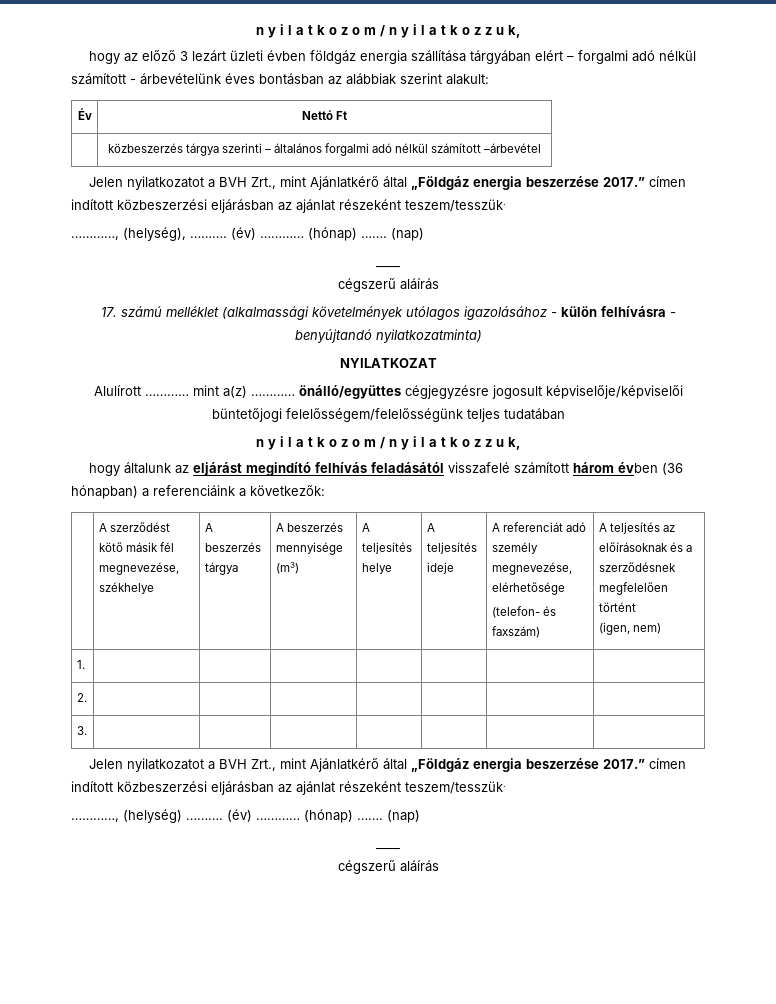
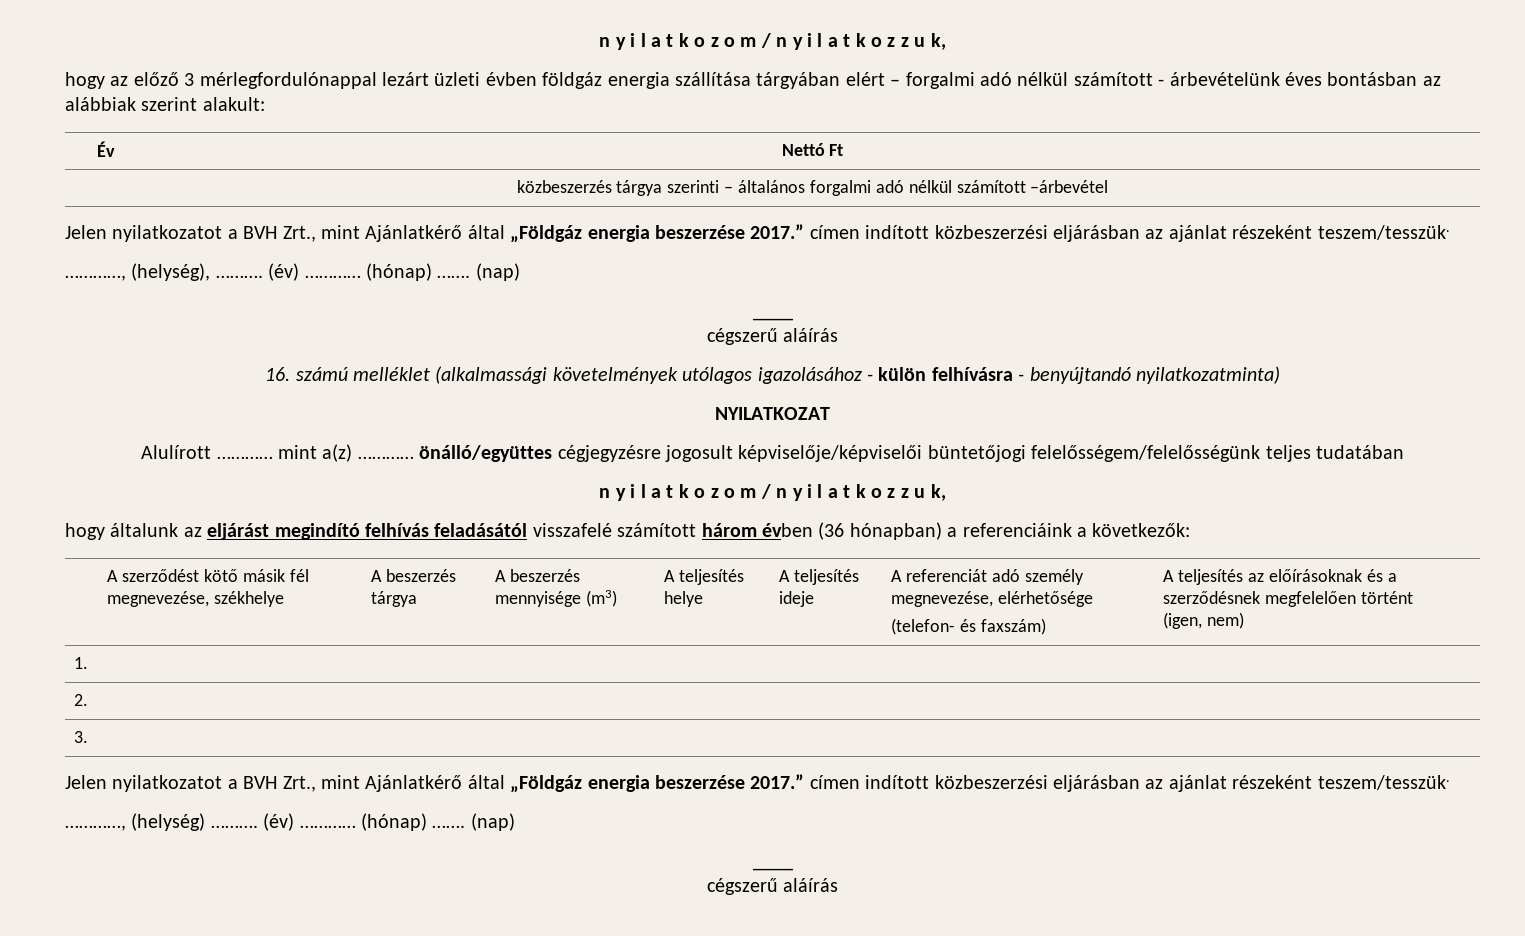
(189, 56) none -> [199,72,377,89] mérlegfordulónappal
[100,307,117,317] 17. -> [265,367,291,381] 16.

